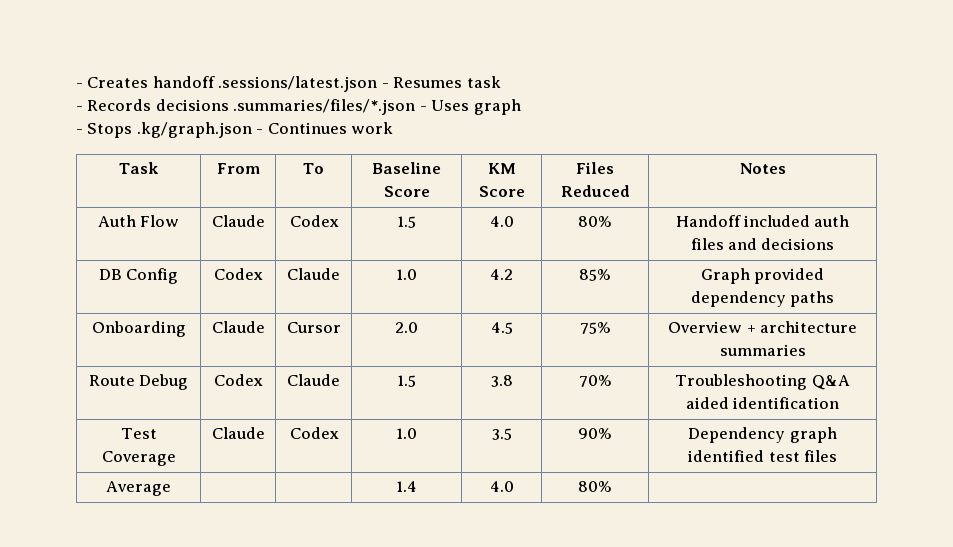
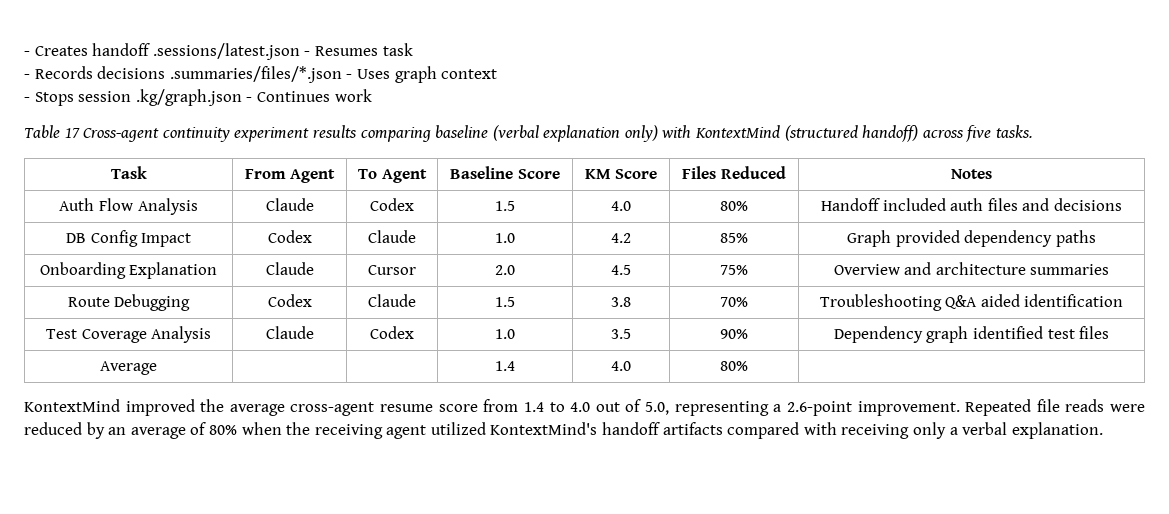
(521, 107) none -> [441,69,498,79] context
(133, 130) none -> [78,91,132,102] session
(394, 128) none -> [24,125,1034,142] // Table 17 Cross-agent continuity experiment results comparing baseline (verbal explanation only) with KontextMind (structured handoff) across five tasks.
(260, 168) none -> [290,169,336,183] Agent
(325, 168) none -> [381,169,427,183] Agent
(180, 221) none -> [137,198,198,215] Analysis
(179, 276) none -> [141,233,192,247] Impact
(186, 329) none -> [129,262,218,279] Explanation
[746,325,756,333] + -> [904,262,932,275] and
[139,374,189,390] Debug -> [114,294,191,311] Debugging
(176, 458) none -> [151,326,212,343] Analysis
(612, 486) none -> [24,399,1145,416] [24,422,1103,439] // KontextMind improved the average cross-agent resume score from 1.4 to 4.0 out of 5.0, representing a 2.6-point improvement. Repeated file reads were reduced by an average of 80% when the receiving agent utilized KontextMind's handoff artifacts compared with receiving only a verbal explanation.

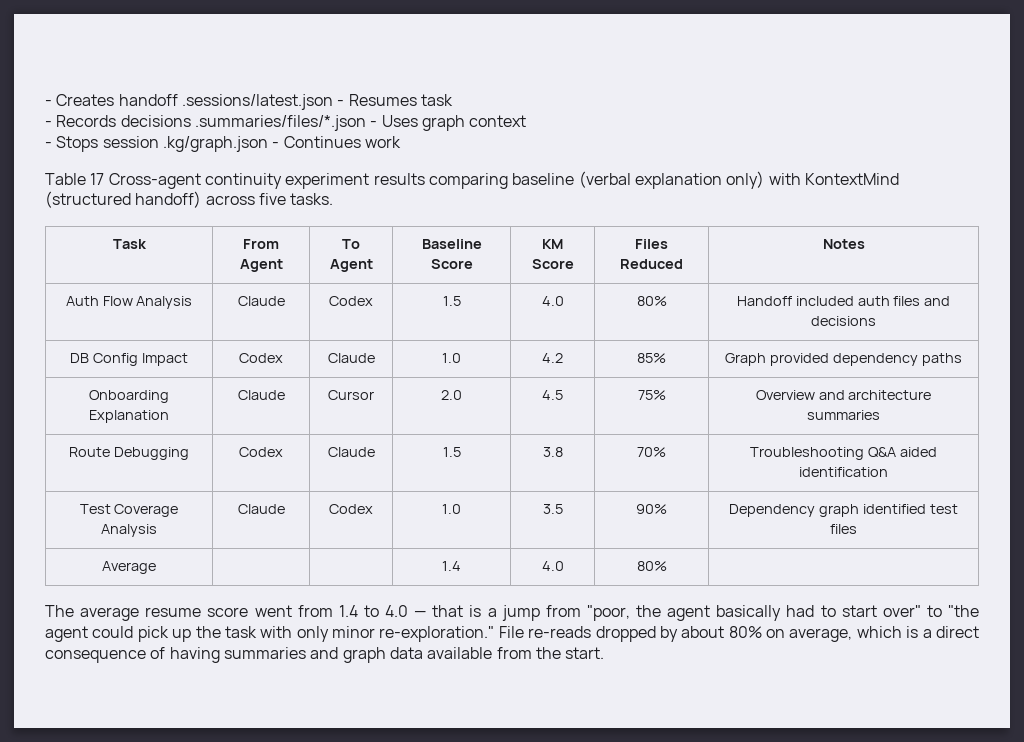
[24,399,375,416] KontextMind improved the average cross-agent -> [45,605,140,621] The average
(478, 408) none -> [254,605,292,617] went
[595,399,1145,416] [24,422,1103,439] out of 5.0, representing a 2.6-point improvement. Repeated file reads were reduced by an average of 80% when the receiving agent utilized KontextMind's handoff artifacts compared with receiving only a verbal explanation. -> [414,605,979,621] [45,626,980,642] [45,647,605,663] — that is a jump from "poor, the agent basically had to start over" to "the agent could pick up the task with only minor re-exploration." File re-reads dropped by about 80% on average, which is a direct consequence of having summaries and graph data available from the start.

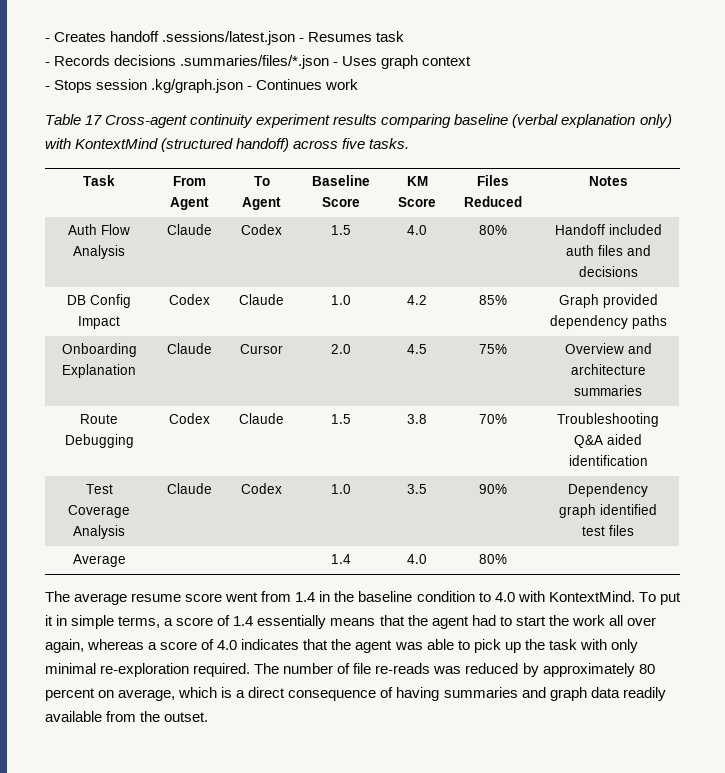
[363,605,782,621] to 4.0 — that is a jump from "poor, the agent basically -> [319,591,681,605] [45,615,469,629] in the baseline condition to 4.0 with KontextMind. To put it in simple terms, a score of 1.4 essentially means that the agent
[882,605,979,617] [45,626,134,642] over" to "the agent could -> [548,615,656,626] [45,639,470,653] the work all over again, whereas a score of 4.0 indicates that the agent was able to
[332,626,762,642] minor re-exploration." File re-reads dropped by about 80% -> [45,663,655,677] [45,688,95,701] minimal re-exploration required. The number of file re-reads was reduced by approximately 80 percent
(423, 653) none -> [622,687,666,701] readily
[565,647,605,659] start. -> [164,712,209,722] outset.

